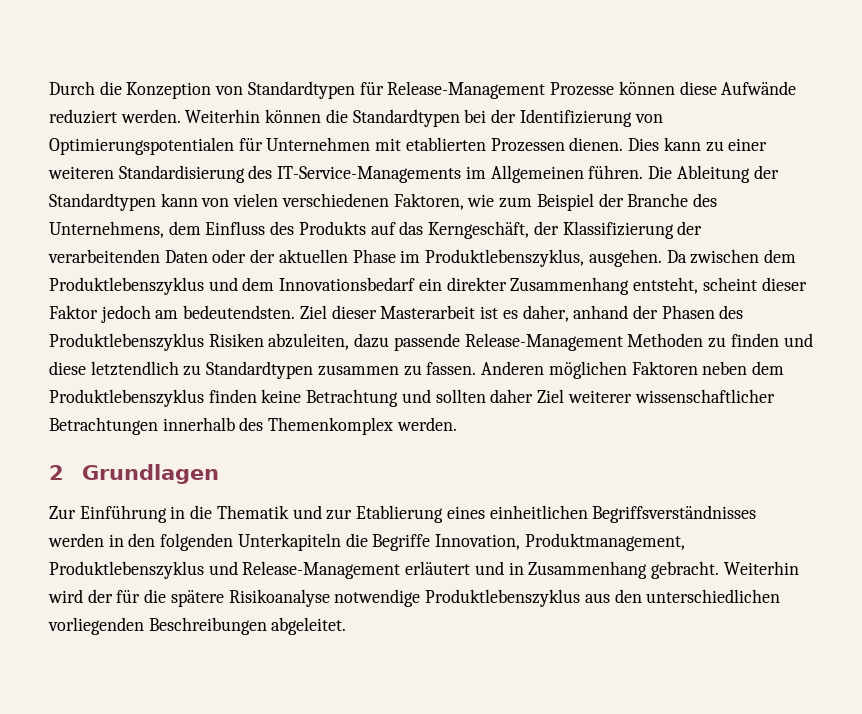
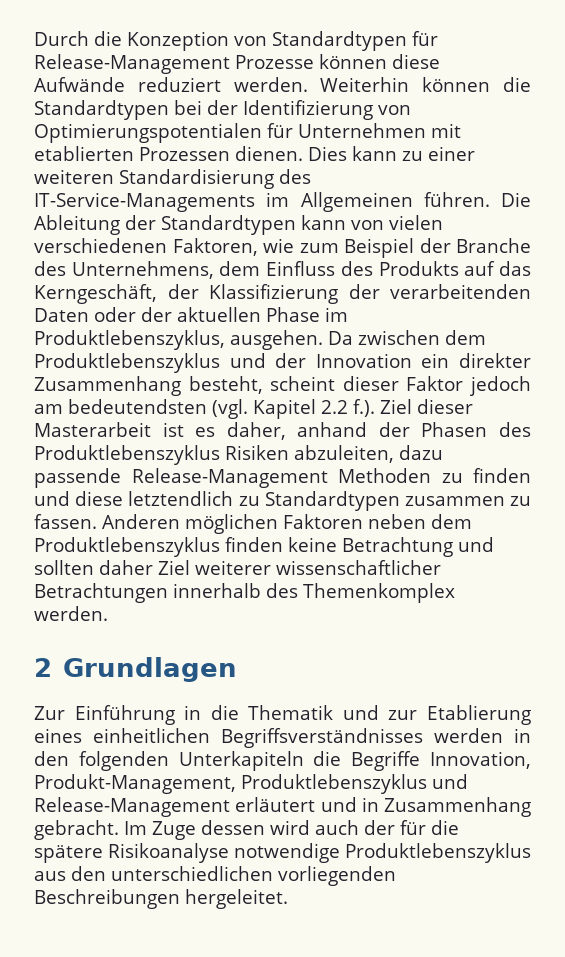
[242,277,416,291] dem Innovationsbedarf -> [275,353,412,368] der Innovation
[633,277,699,294] entsteht, -> [188,376,263,394] besteht,
[183,305,296,319] bedeutendsten. -> [68,399,375,419] bedeutendsten (vgl. Kapitel 2.2 f.).
[524,533,685,551] Produktmanagement, -> [34,774,236,794] Produkt-Management,
[723,561,799,575] [48,589,83,603] Weiterhin wird -> [124,820,359,840] Im Zuge dessen wird auch
[271,617,347,635] abgeleitet. -> [185,889,288,909] hergeleitet.

